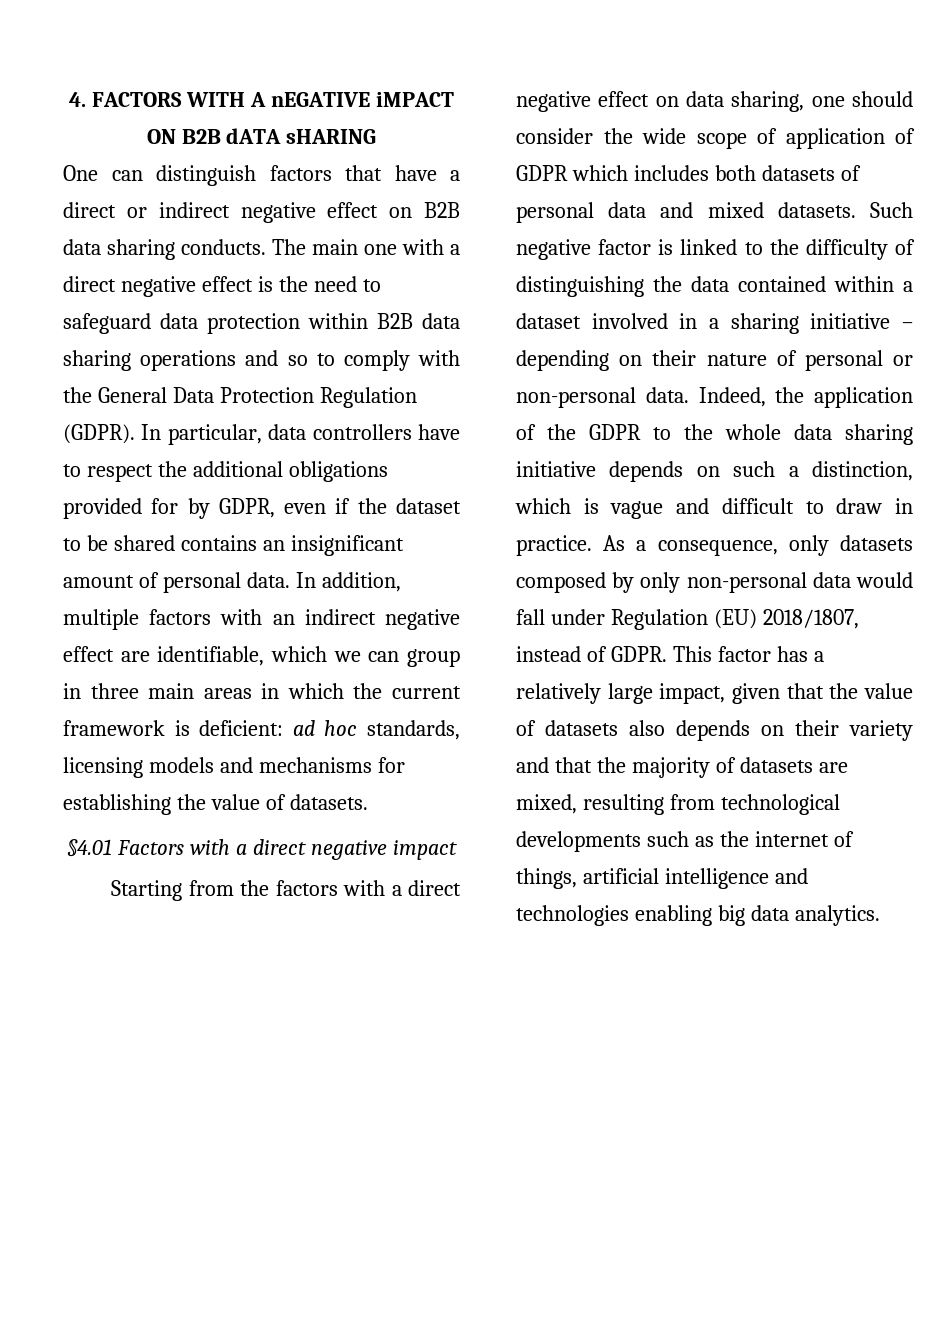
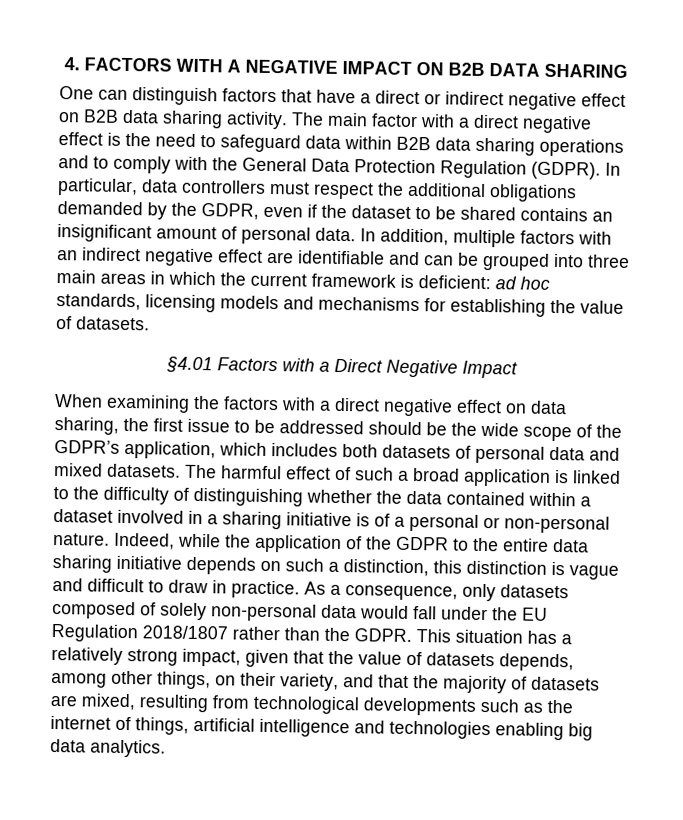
[270,92,454,107] [146,128,377,144] nEGATIVE iMPACT ON B2B dATA sHARING -> [245,59,628,78] NEGATIVE IMPACT ON B2B DATA SHARING
[181,239,266,255] conducts. -> [226,111,288,130] activity.
[364,244,397,255] one -> [371,113,418,128] factor
[207,313,300,334] protection -> (341, 142) none
[287,355,308,366] so -> (89, 162) none
[418,424,460,440] [63,464,81,477] have to -> [270,181,310,195] must
[63,498,210,519] provided for by -> [57,201,197,220] demanded by the
[157,646,461,667] [63,683,81,699] identifiable, which we can group in -> [298,250,584,271] identifiable and can be grouped into
[252,839,457,860] [111,880,234,901] direct negative impact // Starting from -> [334,358,518,379] [55,394,190,413] Direct Negative Impact // When examining
[811,91,913,107] [516,128,593,144] one should consider -> [123,417,447,436] the first issue to be addressed should be
[785,128,915,149] [516,165,568,181] application of GDPR -> [596,424,622,438] [54,439,216,460] the GDPR’s application,
[870,202,913,218] [516,239,652,260] Such negative factor -> [185,464,551,487] The harmful effect of such a broad application
(644, 286) none -> [306,489,372,504] whether
[902,322,913,329] [516,350,913,371] [516,387,766,408] – depending on their nature of personal or non-personal data. Indeed, -> [356,513,610,534] [53,532,221,550] is of a personal or non-personal nature. Indeed, while
[725,424,781,440] whole -> [503,538,549,552] entire
[515,498,571,514] which -> [433,560,547,575] this distinction
[612,572,681,593] by only -> [140,602,207,621] of solely
[610,609,859,630] [516,646,607,662] Regulation (EU) 2018/1807, instead of -> [492,607,548,621] [51,623,350,643] the EU Regulation 2018/1807 rather than the
[717,646,771,662] factor -> [455,629,523,644] situation
[607,683,653,704] large -> [127,649,178,666] strong
[629,720,913,741] also depends on their variety -> [499,653,574,672] [51,670,339,691] depends, among other things, on their variety,

